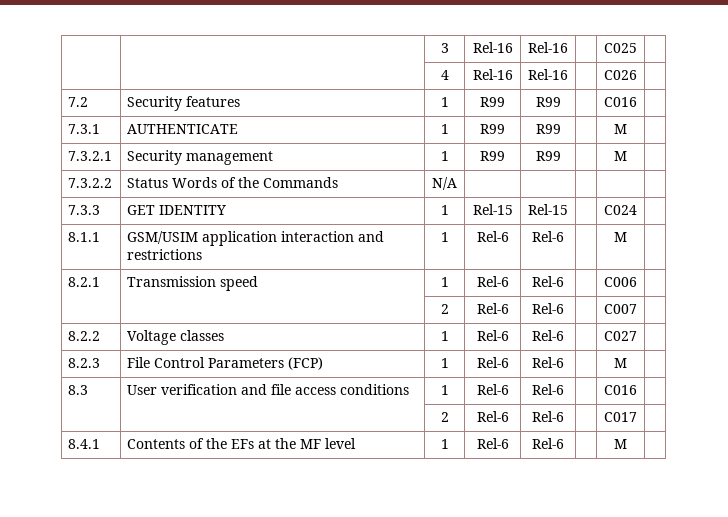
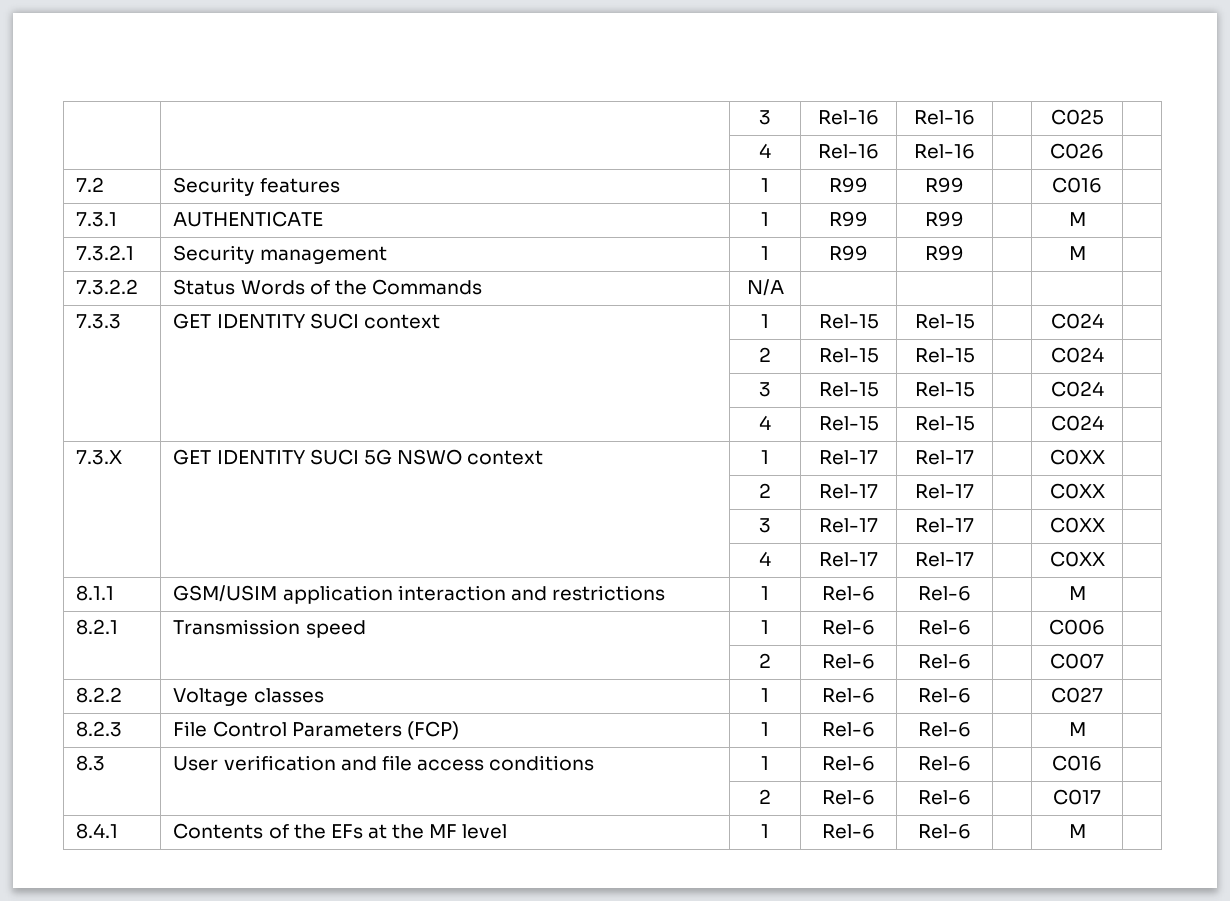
(227, 210) none -> [309,313,440,329] SUCI context
(637, 210) none -> [759,347,771,362] [818,348,879,363] [914,348,975,363] [1050,347,1104,363] [759,382,771,397] [818,382,879,397] [914,382,975,397] [1050,381,1104,397] [759,415,771,430] [818,416,879,431] [914,416,975,431] [1050,415,1104,431] [76,450,123,465] [173,449,544,465] [761,450,769,464] [819,450,878,465] [915,450,974,465] [1049,449,1105,465] [759,483,771,498] [819,484,878,499] [915,484,974,499] [1049,483,1105,499] [759,518,771,533] [819,518,878,533] [915,518,974,533] [1049,517,1105,533] [759,551,771,566] [819,552,878,567] [915,552,974,567] [1049,551,1105,567] // | | 2 | Rel-15 | Rel-15 | | C024 | // | | 3 | Rel-15 | Rel-15 | | C024 | // | | 4 | Rel-15 | Rel-15 | | C024 | // 7.3.X | GET IDENTITY SUCI 5G NSWO context | 1 | Rel-17 | Rel-17 | | C0XX | // | | 2 | Rel-17 | Rel-17 | | C0XX | // | | 3 | Rel-17 | Rel-17 | | C0XX | // | | 4 | Rel-17 | Rel-17 | | C0XX |

